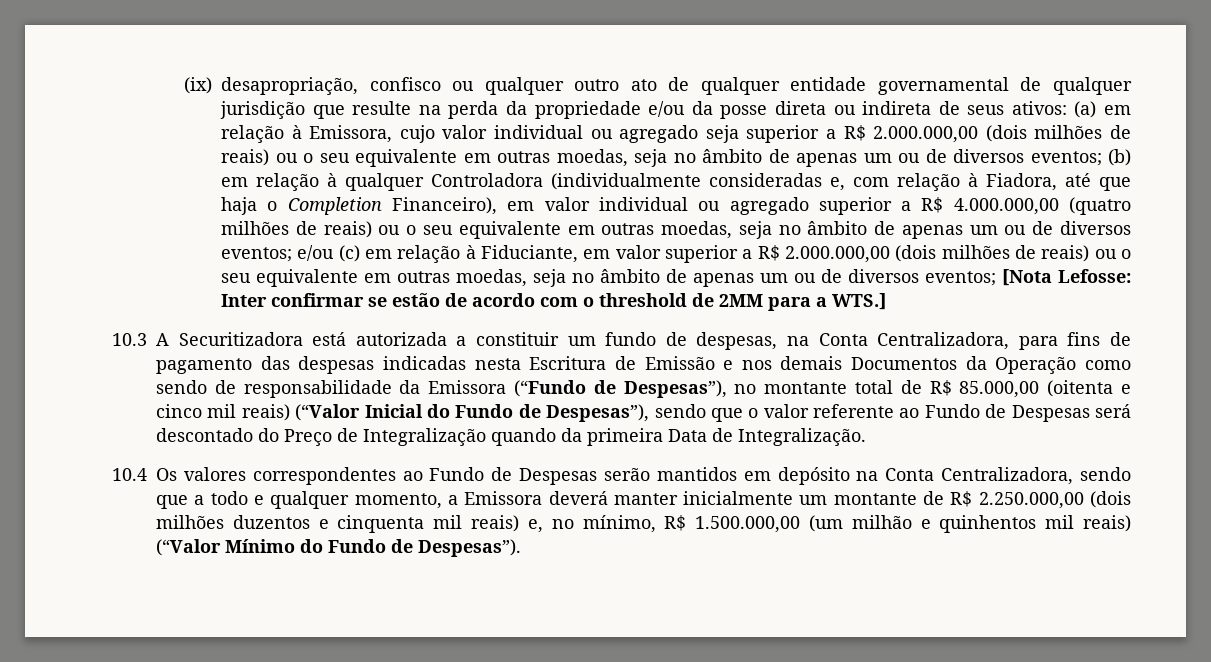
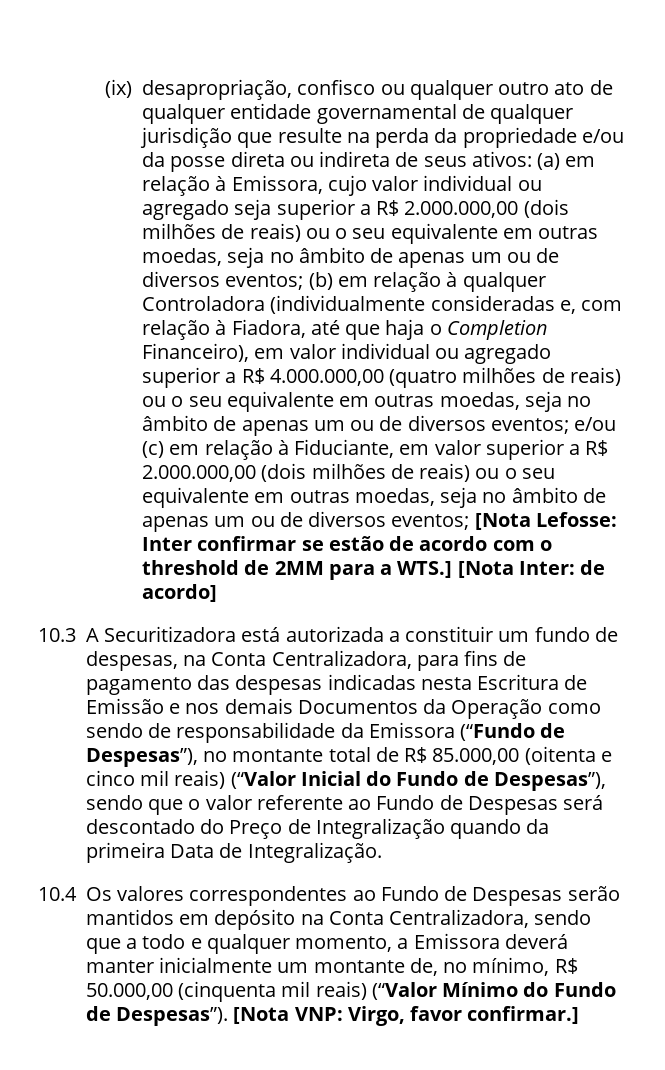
(887, 301) none -> [457,560,606,578] [142,584,218,602] [Nota Inter: de acordo]
[923,491,1131,509] [156,515,1037,533] de R$ 2.250.000,00 (dois milhões duzentos e cinquenta mil reais) e, no mínimo, R$ 1.500.000,00 (um milhão e quinhentos -> [409,957,578,976] [85,981,277,1002] de, no mínimo, R$ 50.000,00 (cinquenta
(521, 548) none -> [233,1006,580,1026] [Nota VNP: Virgo, favor confirmar.]

